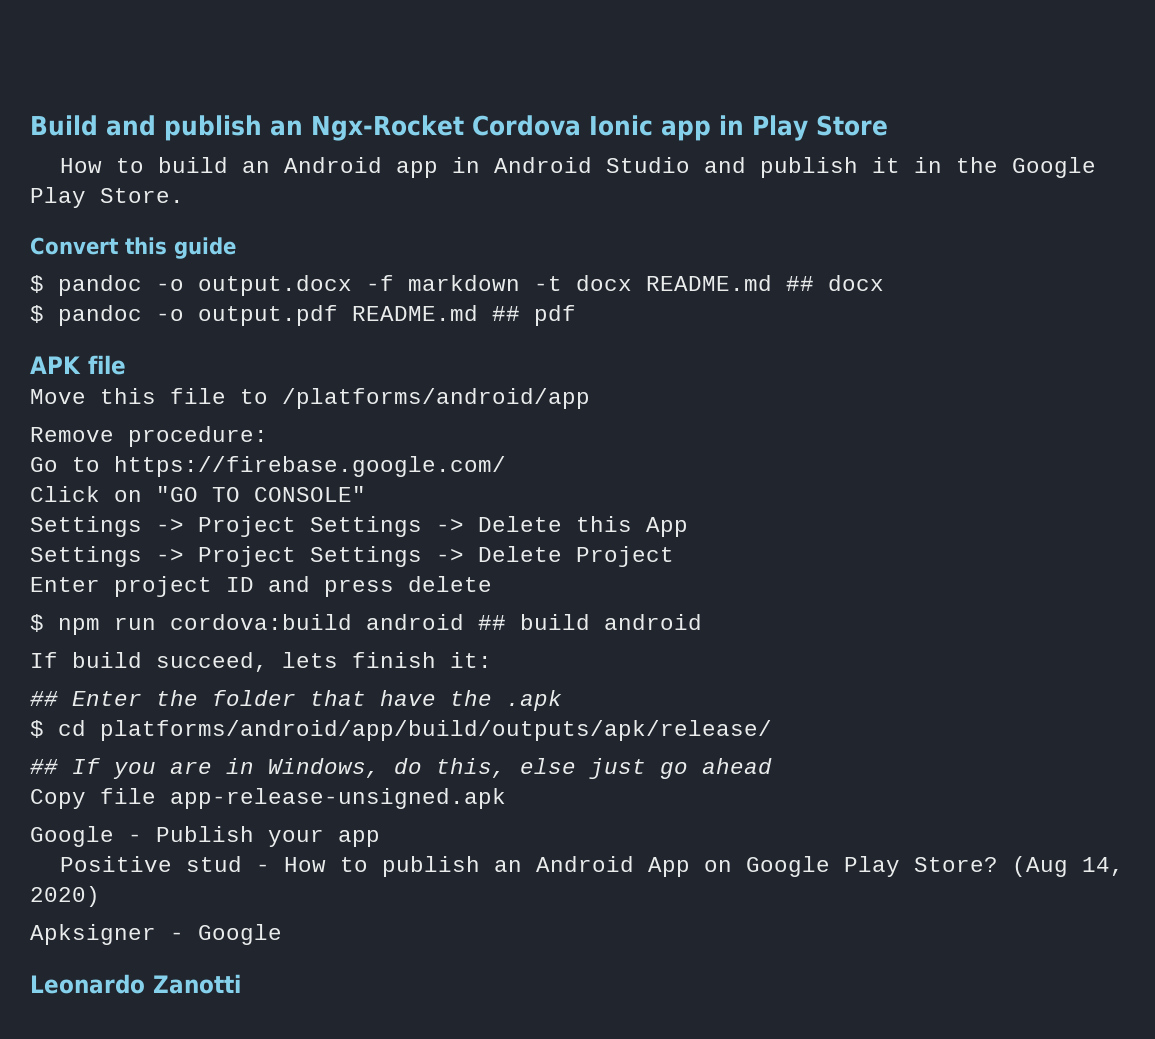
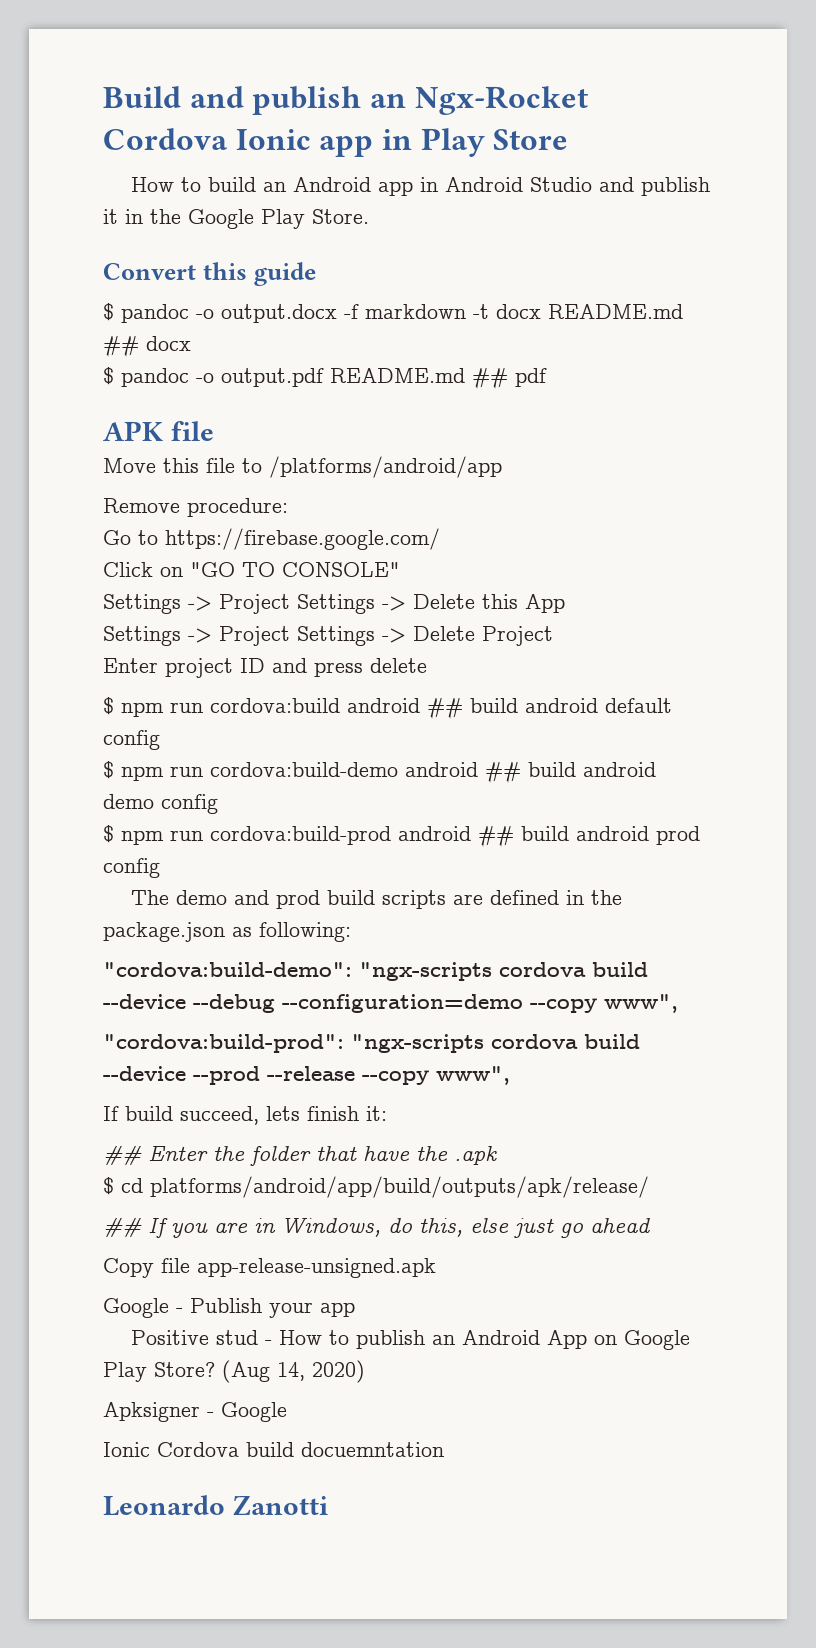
(702, 622) none -> [605,698,672,713] [103,730,160,750] [103,761,656,784] [103,794,218,814] [103,825,700,848] [103,858,160,878] [131,890,623,909] [103,922,351,942] [103,962,648,981] [103,994,678,1013] [103,1034,640,1053] [103,1066,510,1085] default config // $ npm run cordova:build-demo android ## build android demo config // $ npm run cordova:build-prod android ## build android prod config // The demo and prod build scripts are defined in the package.json as following: // "cordova:build-demo": "ngx-scripts cordova build --device --debug --configuration=demo --copy www", // "cordova:build-prod": "ngx-scripts cordova build --device --prod --release --copy www",
(282, 934) none -> [103,1442,444,1457] // Ionic Cordova build docuemntation

